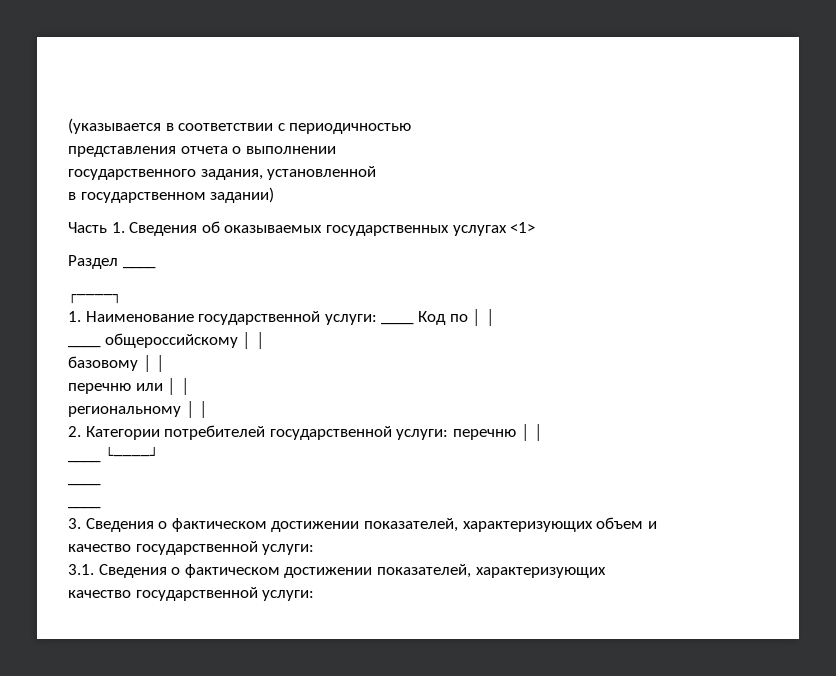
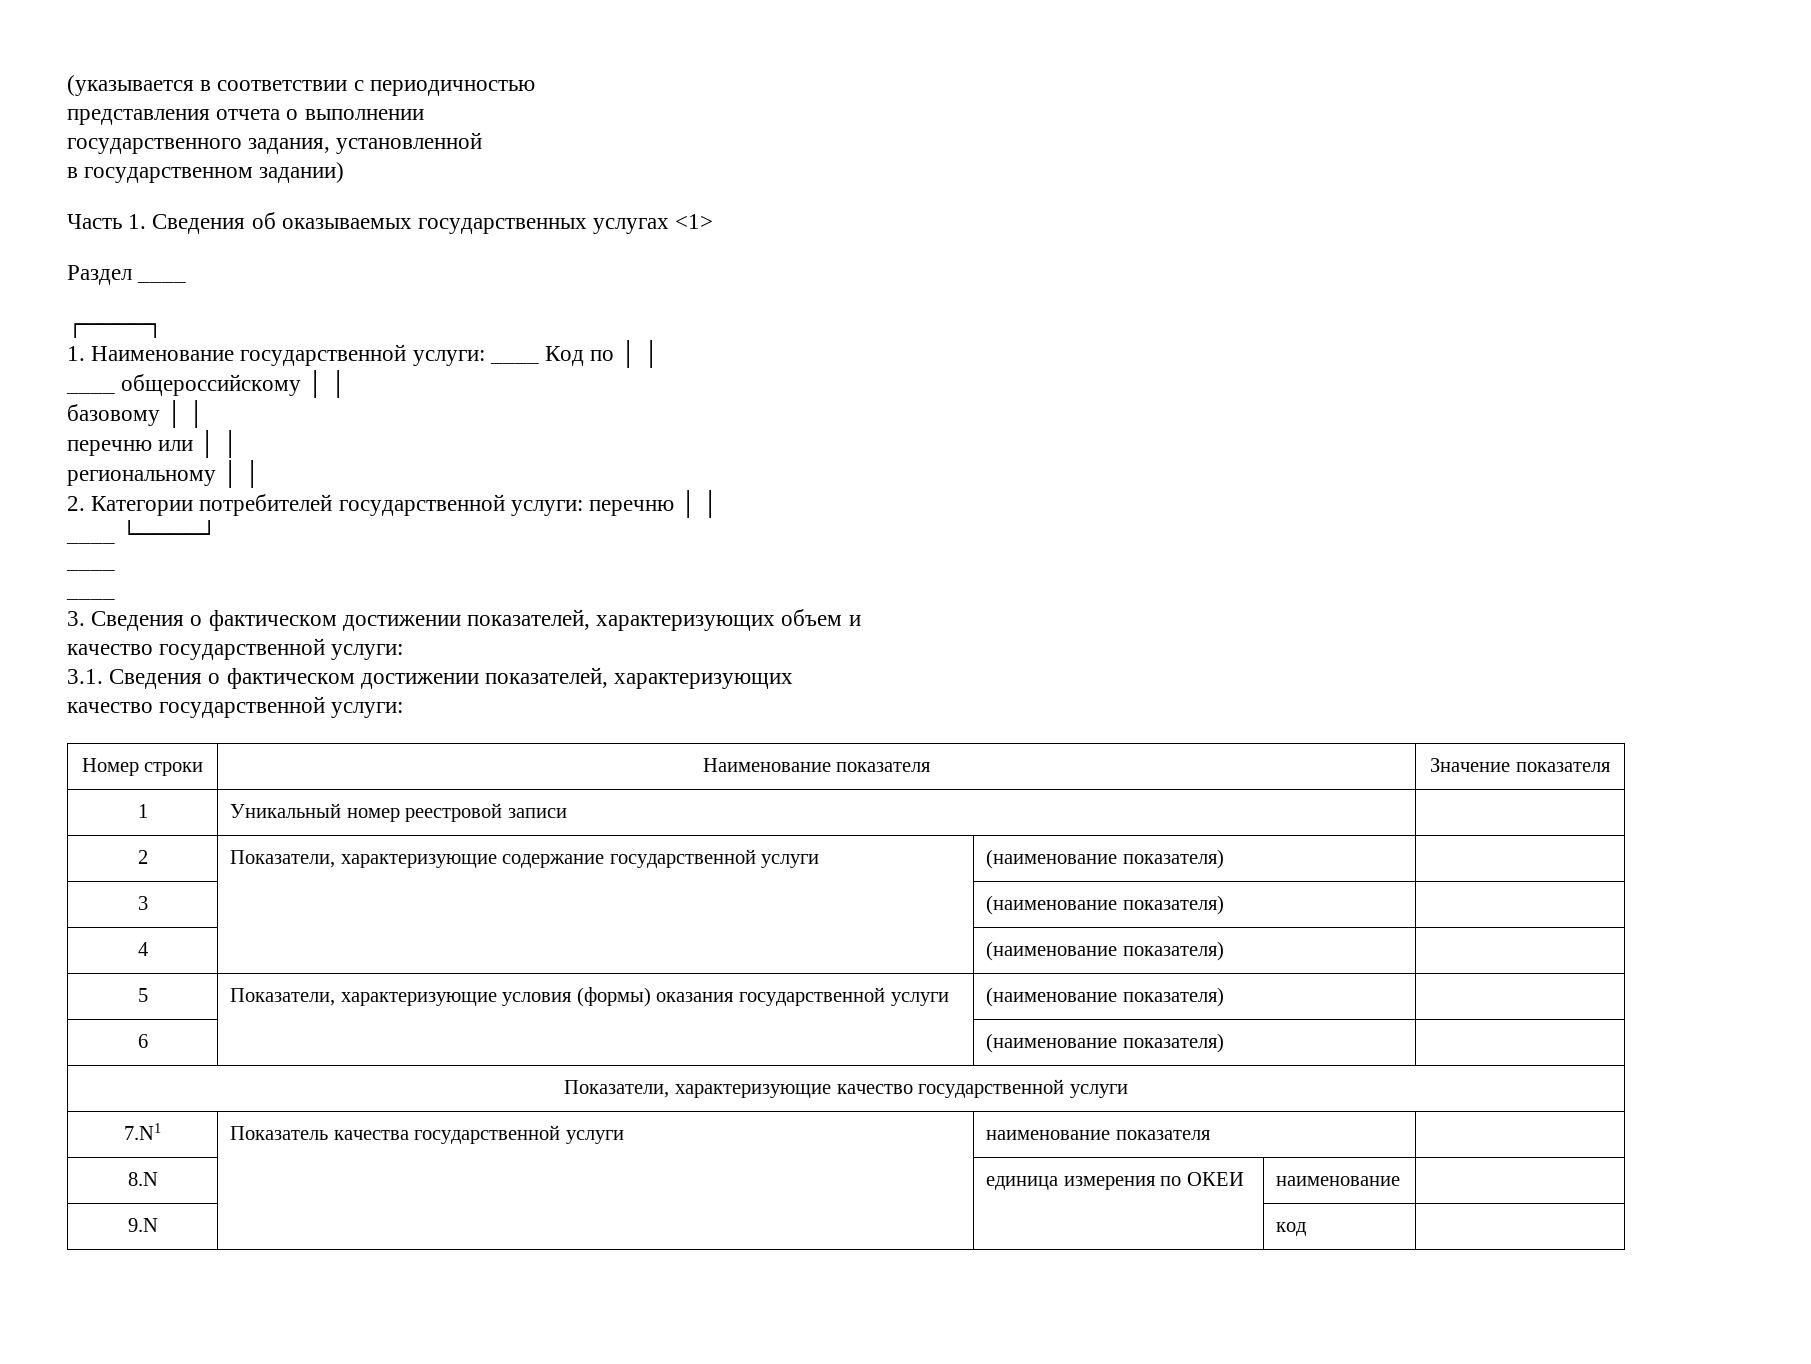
(315, 595) none -> [81,758,204,776] [702,758,932,772] [1430,758,1611,772] [137,804,148,818] [230,803,567,822] [137,850,148,864] [230,849,820,868] [986,849,1224,869] [137,896,148,910] [986,895,1224,915] [137,942,148,956] [986,941,1224,961] [137,988,148,1002] [230,987,949,1007] [986,987,1224,1007] [137,1034,148,1048] [986,1033,1224,1053] [564,1079,1128,1098] [124,1123,161,1140] [230,1125,624,1144] [986,1130,1211,1140] [127,1172,158,1186] [986,1172,1244,1190] [1276,1176,1401,1186] [127,1218,158,1232] [1276,1222,1307,1236] // Номер строки | Наименование показателя | Значение показателя // 1 | Уникальный номер реестровой записи | // 2 | Показатели, характеризующие содержание государственной услуги | (наименование показателя) | // 3 | | (наименование показателя) | // 4 | | (наименование показателя) | // 5 | Показатели, характеризующие условия (формы) оказания государственной услуги | (наименование показателя) | // 6 | | (наименование показателя) | // Показатели, характеризующие качество государственной услуги // 7.N1 | Показатель качества государственной услуги | наименование показателя | // 8.N | | единица измерения по ОКЕИ | наименование | // 9.N | | | код |

